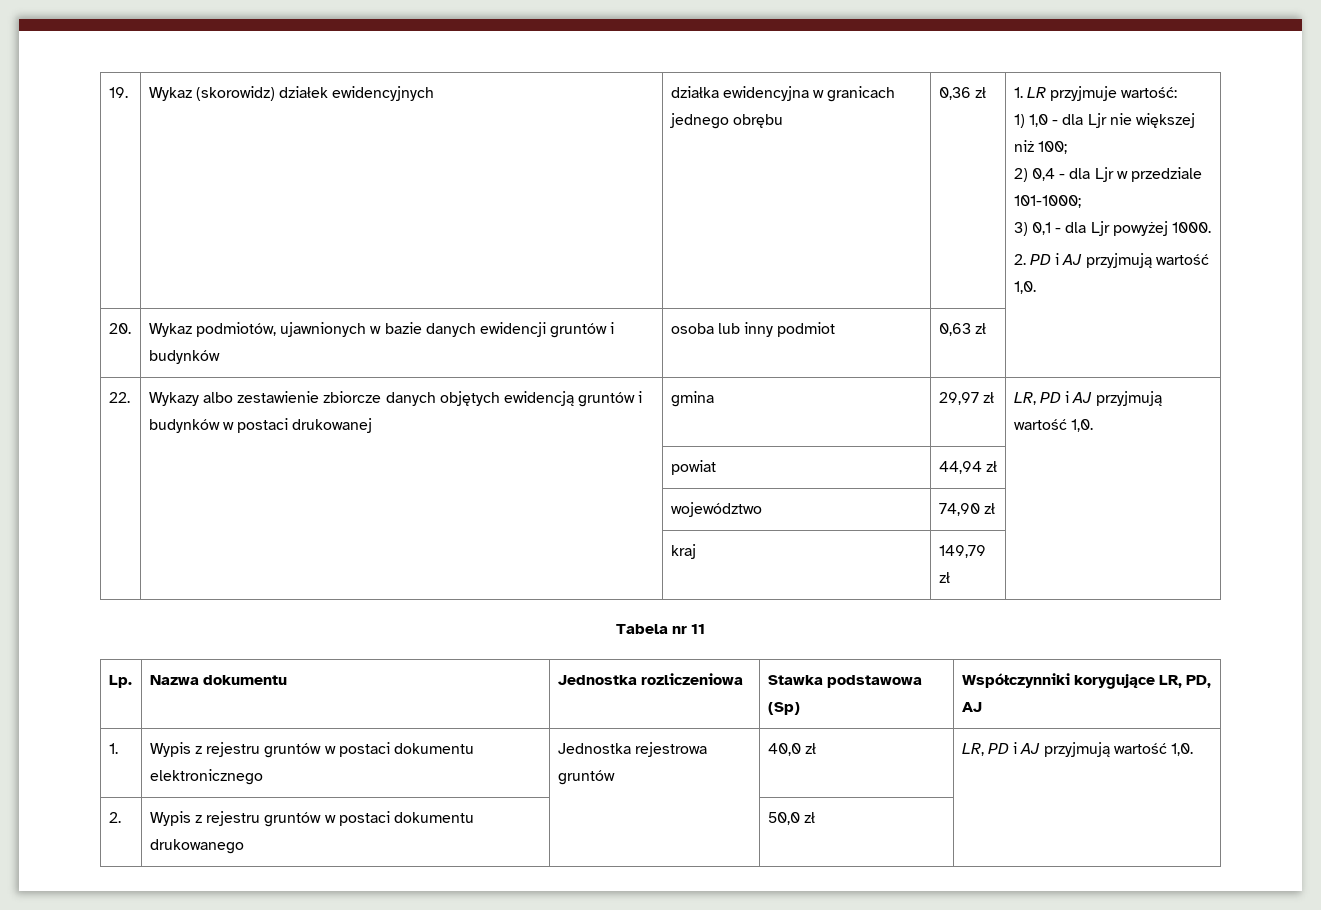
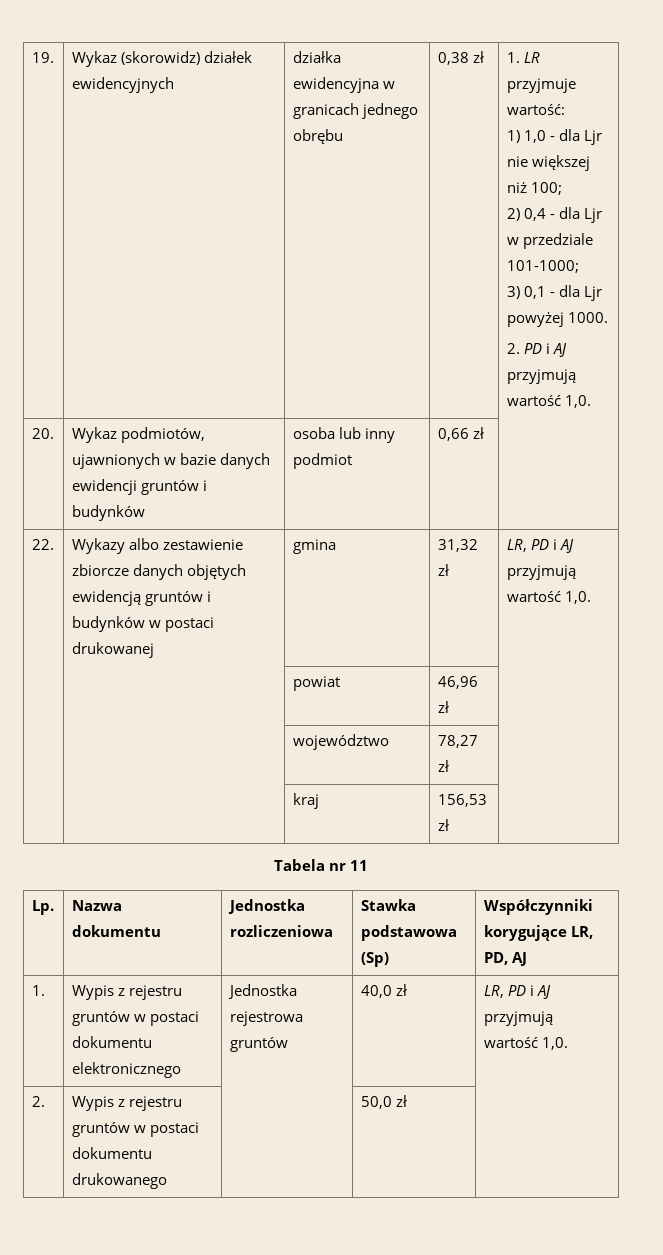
[938,87,971,100] 0,36 -> [437,52,469,65] 0,38
[938,323,971,336] 0,63 -> [437,428,469,441] 0,66
[938,392,979,405] 29,97 -> [437,539,478,552] 31,32
[938,461,982,474] 44,94 -> [437,676,478,689] 46,96
[938,503,980,516] 74,90 -> [437,735,478,748] 78,27
[938,545,986,558] 149,79 -> [437,794,487,807] 156,53

